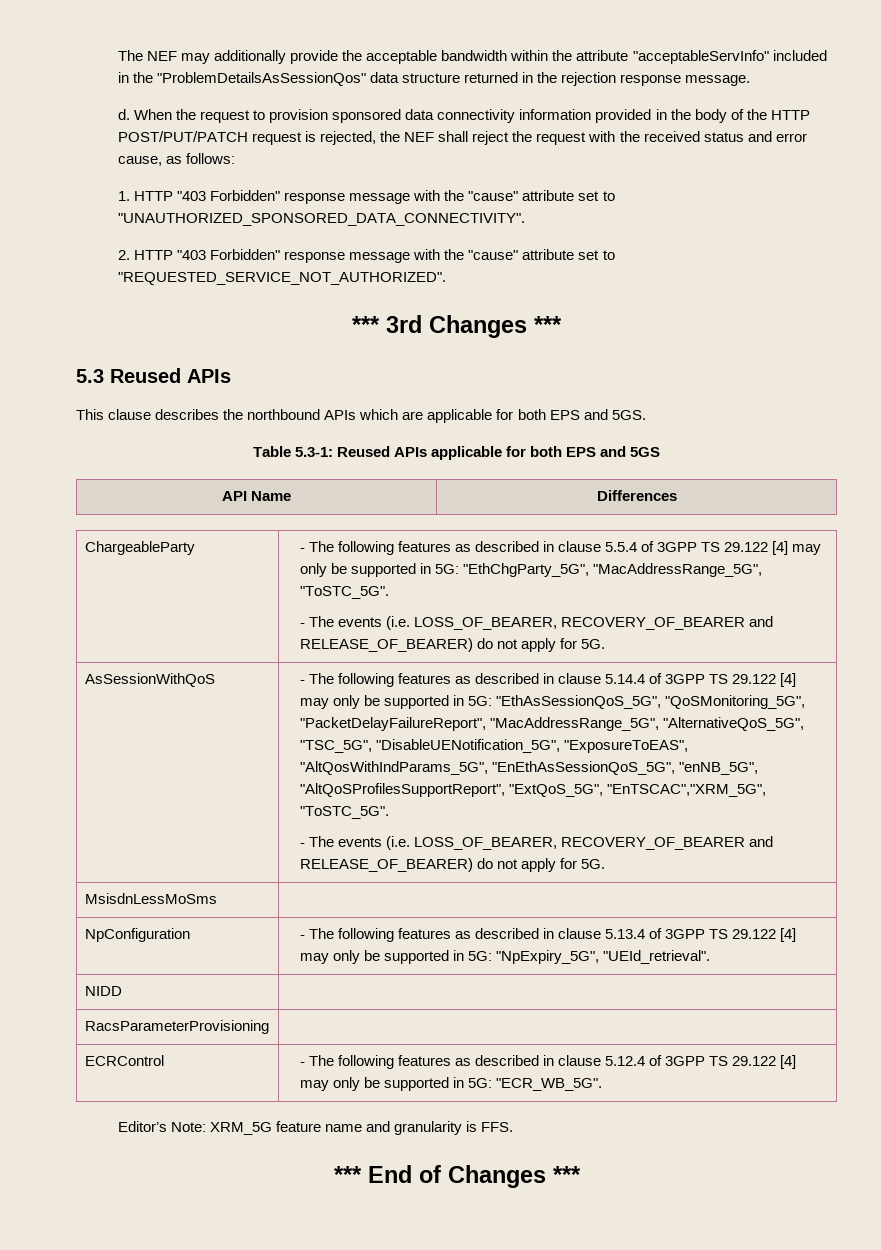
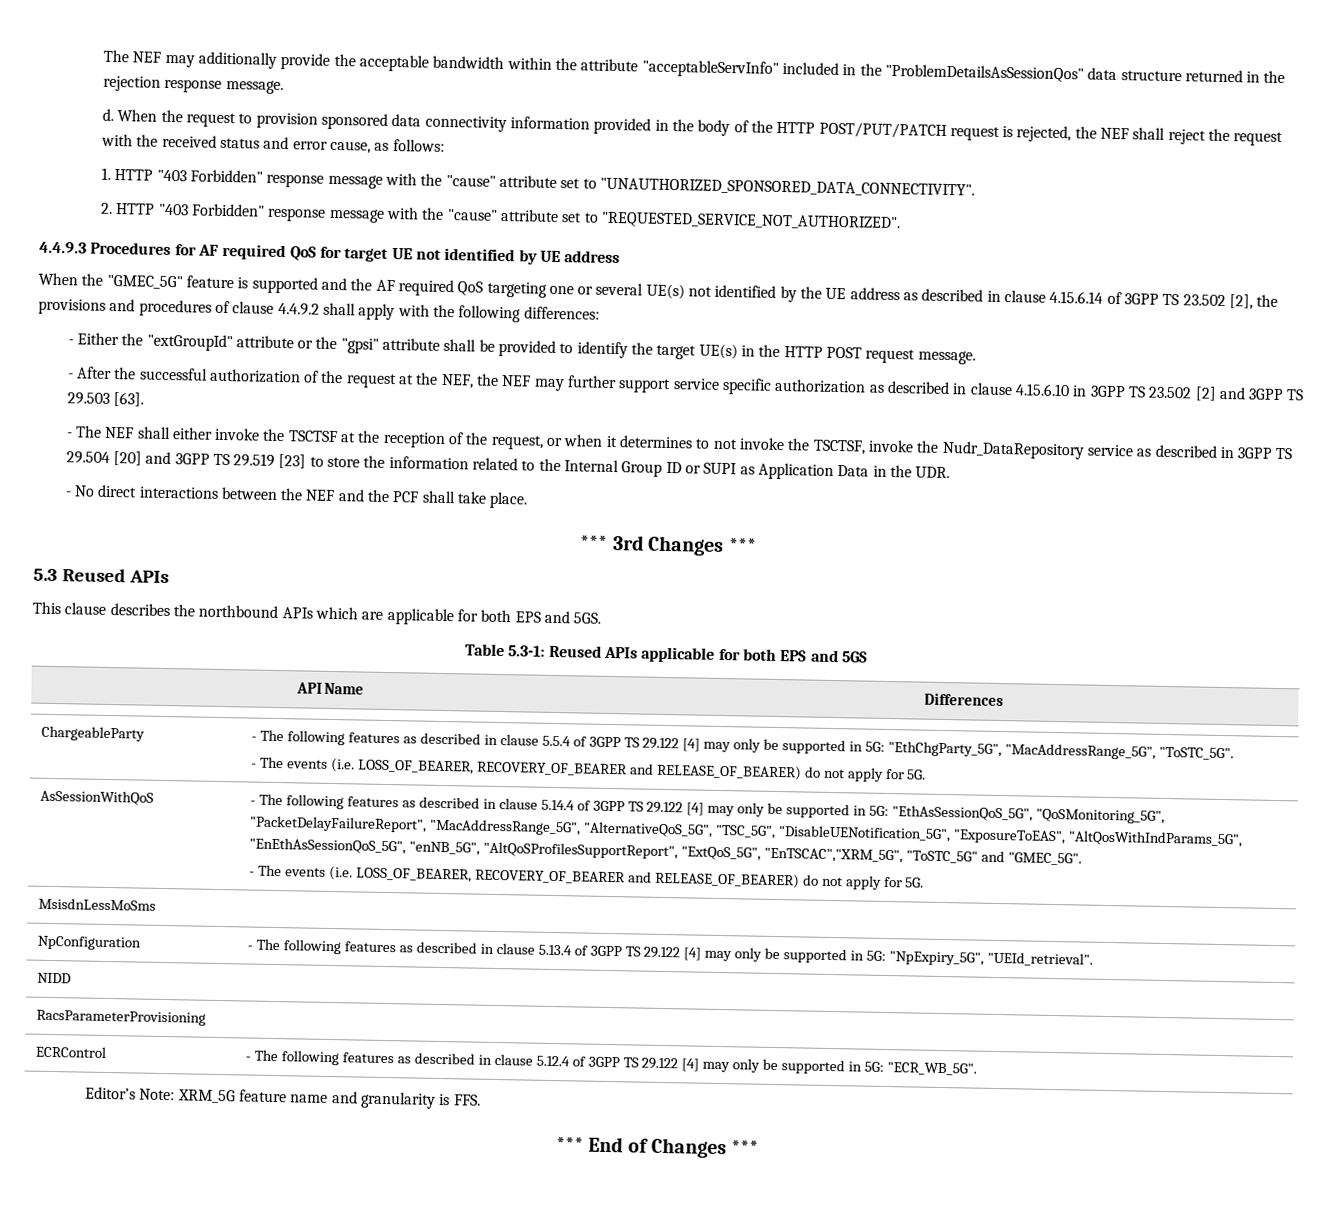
(446, 278) none -> [39,241,621,265] [38,272,1279,310] [38,298,600,323] [67,332,976,365] [67,366,1305,401] [66,392,144,407] [65,425,1293,460] [65,451,951,480] [64,484,529,509] // 4.4.9.3 Procedures for AF required QoS for target UE not identified by UE address // When the "GMEC_5G" feature is supported and the AF required QoS targeting one or several UE(s) not identified by the UE address as described in clause 4.15.6.14 of 3GPP TS 23.502 [2], the provisions and procedures of clause 4.4.9.2 shall apply with the following differences: // - Either the "extGroupId" attribute or the "gpsi" attribute shall be provided to identify the target UE(s) in the HTTP POST request message. // - After the successful authorization of the request at the NEF, the NEF may further support service specific authorization as described in clause 4.15.6.10 in 3GPP TS 23.502 [2] and 3GPP TS 29.503 [63]. // - The NEF shall either invoke the TSCTSF at the reception of the request, or when it determines to not invoke the TSCTSF, invoke the Nudr_DataRepository service as described in 3GPP TS 29.504 [20] and 3GPP TS 29.519 [23] to store the information related to the Internal Group ID or SUPI as Application Data in the UDR. // - No direct interactions between the NEF and the PCF shall take place.
[299,806,389,819] "ToSTC_5G". -> [906,850,1082,866] "ToSTC_5G" and "GMEC_5G".

